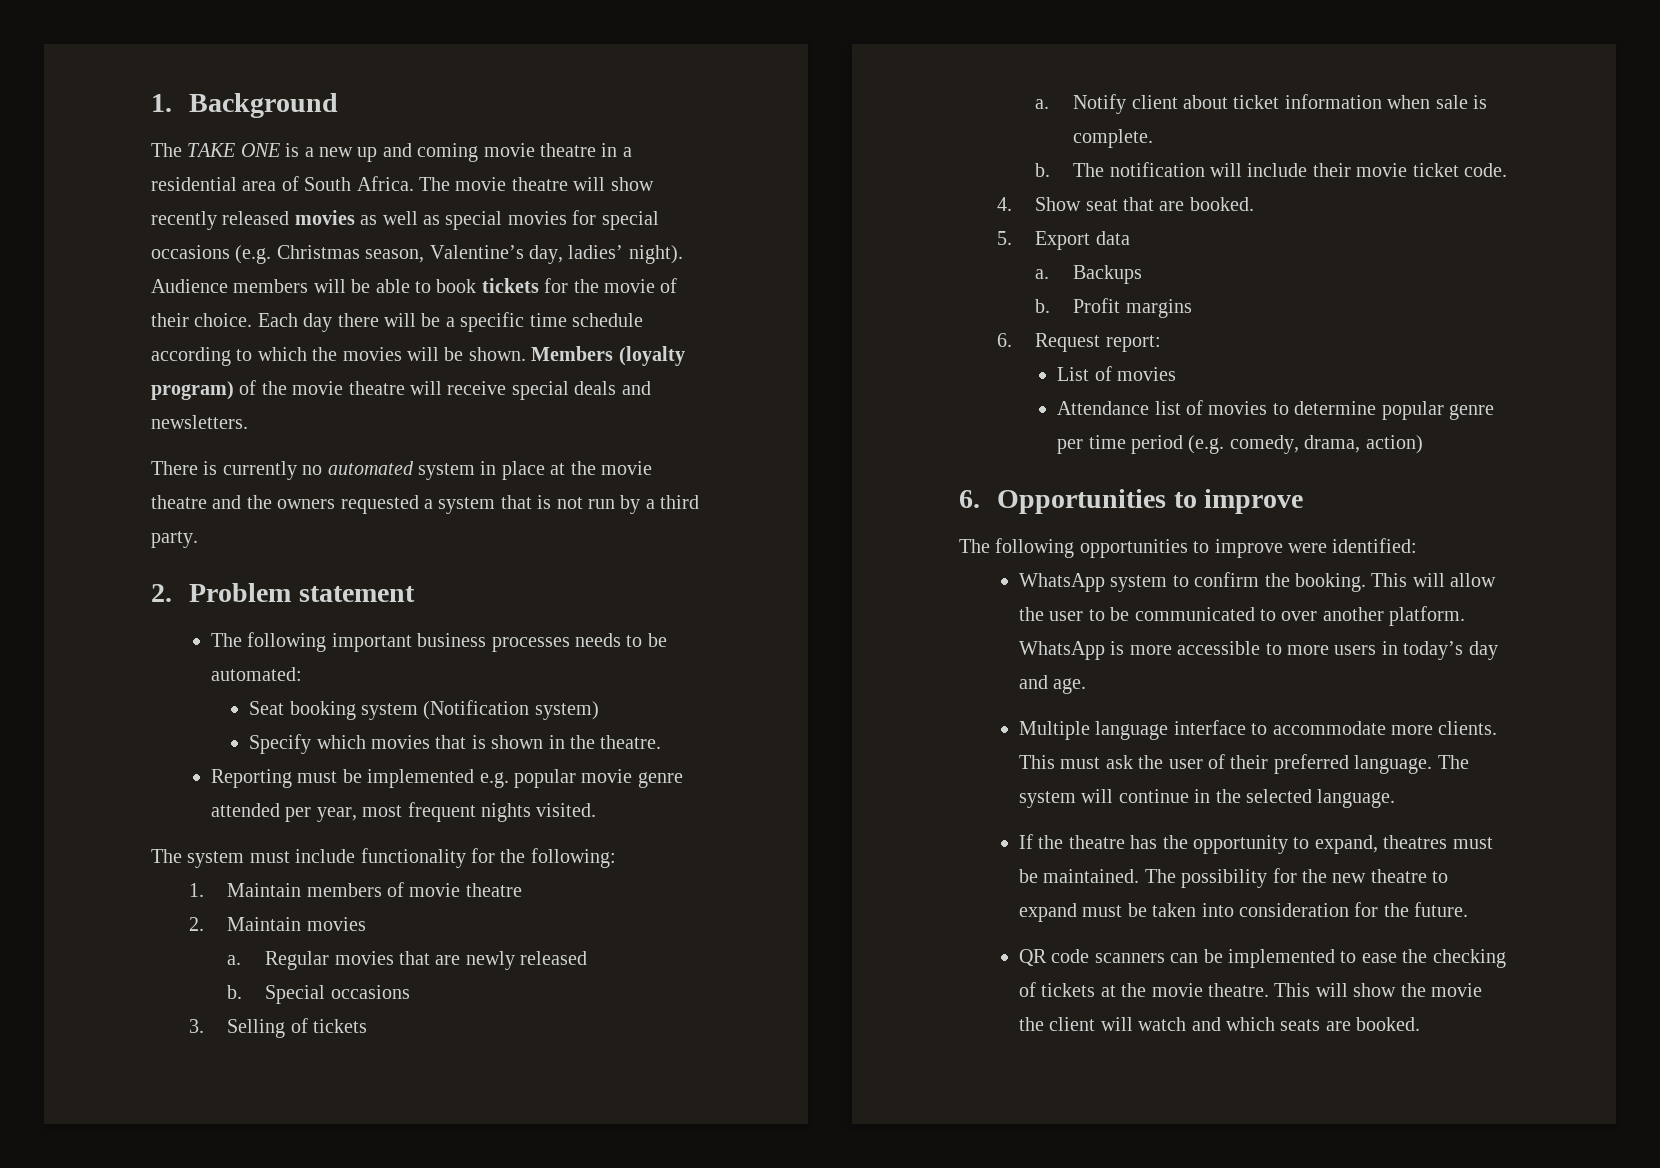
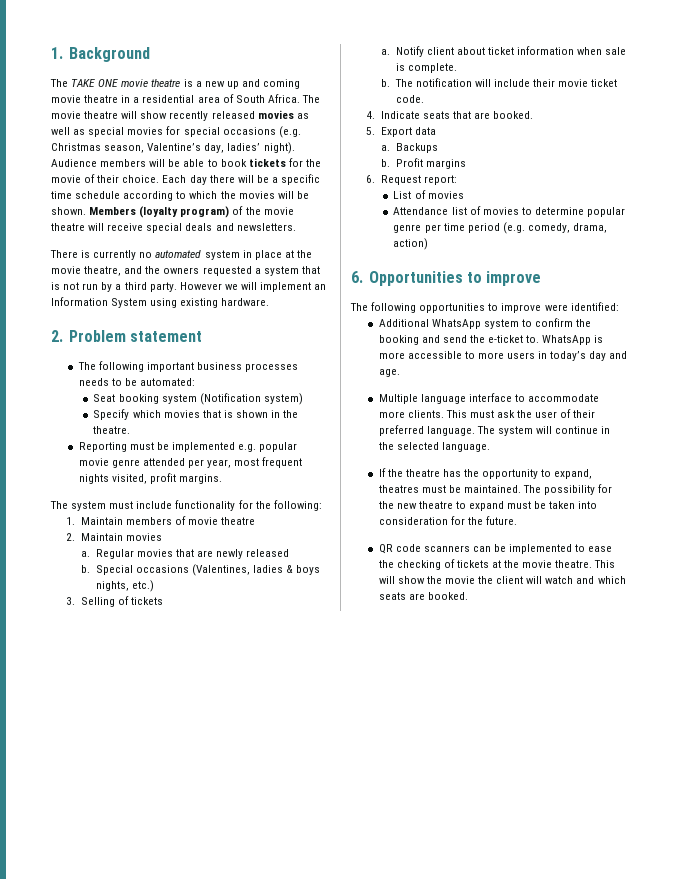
(280, 150) none -> [121,79,181,87] movie theatre
[151,495,207,509] theatre -> [84,266,122,276] theatre,
(198, 539) none -> [179,282,327,292] [51,297,270,308] However we will implement an Information System using existing hardware.
[536,803,597,817] visited. -> [111,473,222,484] visited, profit margins.
(410, 992) none -> [191,564,321,576] [95,580,154,592] (Valentines, ladies & boys nights, etc.)
[1035,197,1118,211] Show seat -> [380,111,450,119] Indicate seats
(1418, 545) none -> [378,319,429,327] Additional
[1295,573,1497,592] [1019,606,1466,626] booking. This will allow the user to be communicated to over another platform. -> [378,335,540,345] booking and send the e-ticket to.

